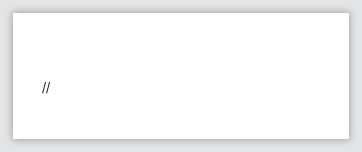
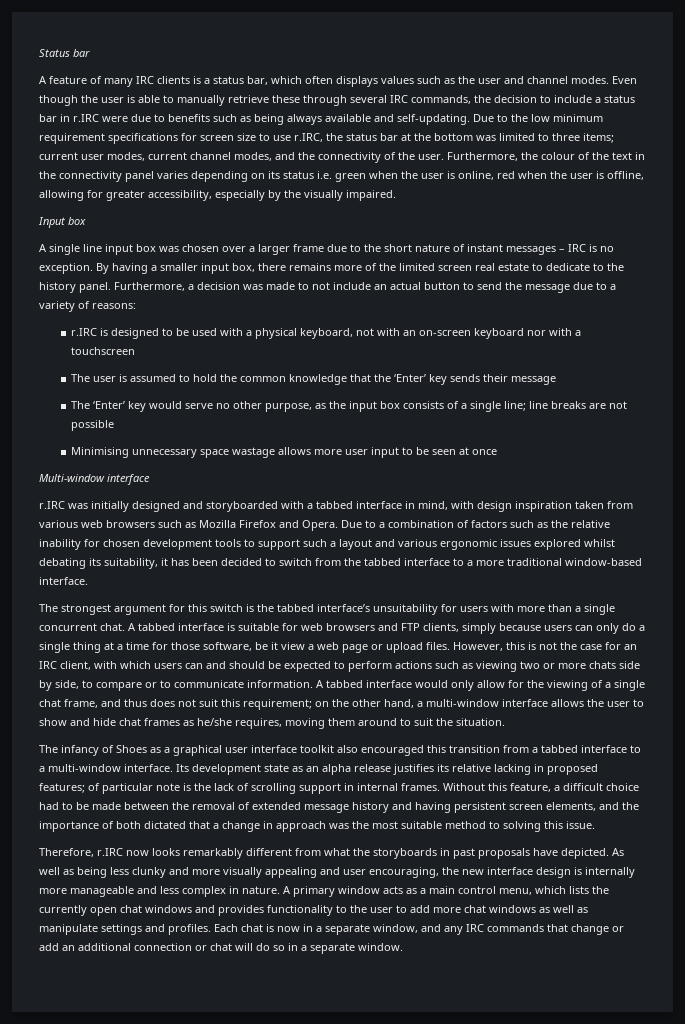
[42,82,51,94] // -> [39,49,90,57] [39,76,637,87] [39,95,635,106] [39,114,603,125] [39,133,614,144] [39,152,645,163] [39,171,644,182] [39,190,396,201] [38,217,86,228] [39,244,614,255] [39,263,624,274] [39,282,616,293] [39,301,136,312] [71,328,582,339] [71,347,136,355] [71,374,557,385] [71,401,628,412] [71,420,115,431] [71,447,498,458] [39,474,150,485] [39,501,633,512] [39,520,610,531] [39,539,615,550] [39,558,642,569] [39,577,88,585] [39,604,615,615] [39,623,645,634] [39,642,637,653] [39,661,640,672] [39,680,645,691] [39,699,644,710] [39,718,505,729] [39,745,641,756] [39,764,598,775] [39,783,639,794] [39,802,639,813] [39,821,595,832] [39,848,624,859] [39,867,635,878] [39,886,609,897] [39,905,588,916] [39,924,624,935] [39,943,403,954] Status bar // A feature of many IRC clients is a status bar, which often displays values such as the user and channel modes. Even though the user is able to manually retrieve these through several IRC commands, the decision to include a status bar in r.IRC were due to benefits such as being always available and self-updating. Due to the low minimum requirement specifications for screen size to use r.IRC, the status bar at the bottom was limited to three items; current user modes, current channel modes, and the connectivity of the user. Furthermore, the colour of the text in the connectivity panel varies depending on its status i.e. green when the user is online, red when the user is offline, allowing for greater accessibility, especially by the visually impaired. // Input box // A single line input box was chosen over a larger frame due to the short nature of instant messages – IRC is no exception. By having a smaller input box, there remains more of the limited screen real estate to dedicate to the history panel. Furthermore, a decision was made to not include an actual button to send the message due to a variety of reasons: // r.IRC is designed to be used with a physical keyboard, not with an on-screen keyboard nor with a touchscreen // The user is assumed to hold the common knowledge that the ‘Enter’ key sends their message // The ‘Enter’ key would serve no other purpose, as the input box consists of a single line; line breaks are not possible // Minimising unnecessary space wastage allows more user input to be seen at once // Multi-window interface // r.IRC was initially designed and storyboarded with a tabbed interface in mind, with design inspiration taken from various web browsers such as Mozilla Firefox and Opera. Due to a combination of factors such as the relative inability for chosen development tools to support such a layout and various ergonomic issues explored whilst debating its suitability, it has been decided to switch from the tabbed interface to a more traditional window-based interface. // The strongest argument for this switch is the tabbed interface’s unsuitability for users with more than a single concurrent chat. A tabbed interface is suitable for web browsers and FTP clients, simply because users can only do a single thing at a time for those software, be it view a web page or upload files. However, this is not the case for an IRC client, with which users can and should be expected to perform actions such as viewing two or more chats side by side, to compare or to communicate information. A tabbed interface would only allow for the viewing of a single chat frame, and thus does not suit this requirement; on the other hand, a multi-window interface allows the user to show and hide chat frames as he/she requires, moving them around to suit the situation. // The infancy of Shoes as a graphical user interface toolkit also encouraged this transition from a tabbed interface to a multi-window interface. Its development state as an alpha release justifies its relative lacking in proposed features; of particular note is the lack of scrolling support in internal frames. Without this feature, a difficult choice had to be made between the removal of extended message history and having persistent screen elements, and the importance of both dictated that a change in approach was the most suitable method to solving this issue. // Therefore, r.IRC now looks remarkably different from what the storyboards in past proposals have depicted. As well as being less clunky and more visually appealing and user encouraging, the new interface design is internally more manageable and less complex in nature. A primary window acts as a main control menu, which lists the currently open chat windows and provides functionality to the user to add more chat windows as well as manipulate settings and profiles. Each chat is now in a separate window, and any IRC commands that change or add an additional connection or chat will do so in a separate window.

